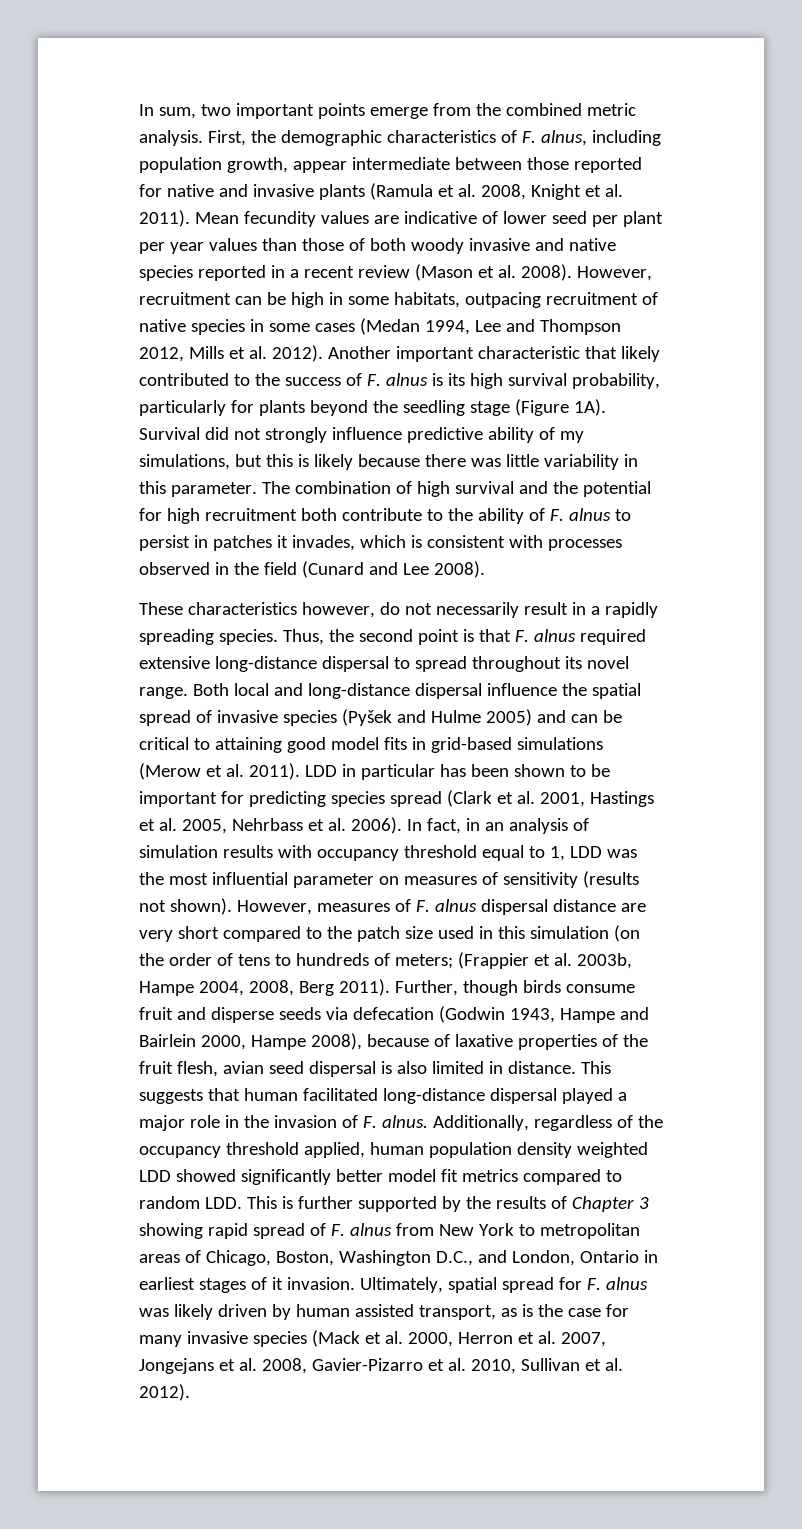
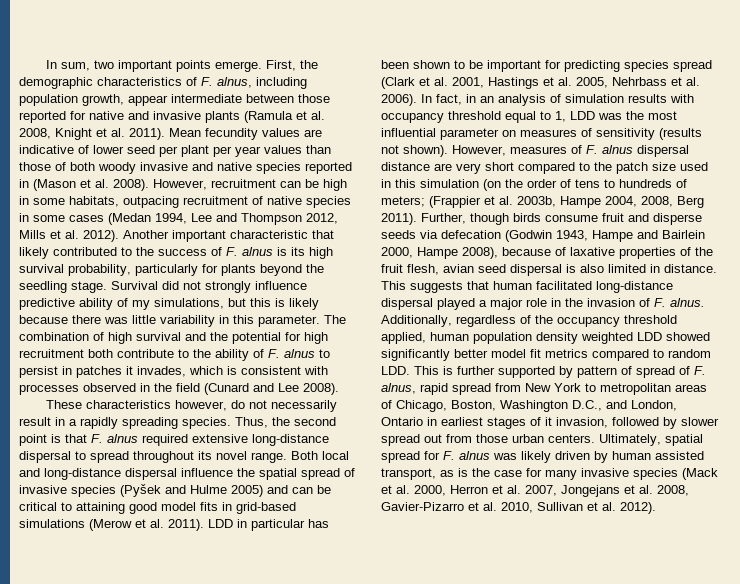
[369,103,636,119] [139,130,203,146] emerge from the combined metric analysis. -> [215,61,263,72] emerge.
[289,265,410,278] a recent review -> (29, 183) none
[469,399,606,416] stage (Figure 1A). -> [71,281,107,293] stage.
[465,1196,649,1212] [139,1223,392,1239] the results of Chapter 3 showing rapid spread of F. alnus -> [577,366,706,378] [381,383,491,395] pattern of spread of F. alnus, rapid spread
[286,1277,355,1290] invasion. -> [556,417,719,429] [381,434,595,446] invasion, followed by slower spread out from those urban centers.

